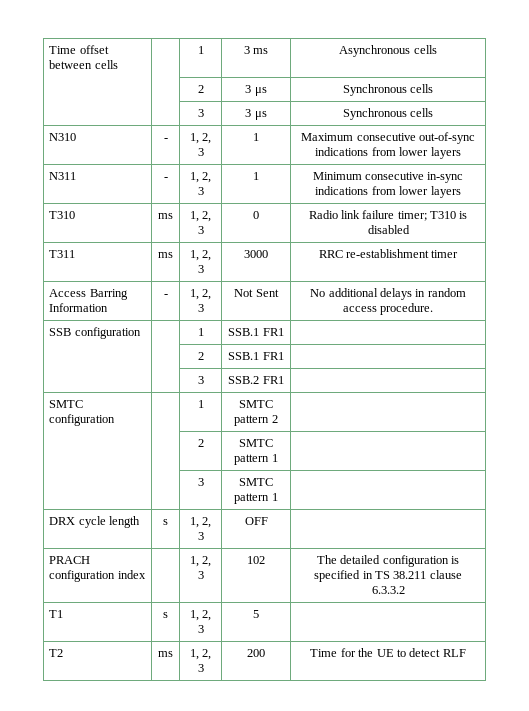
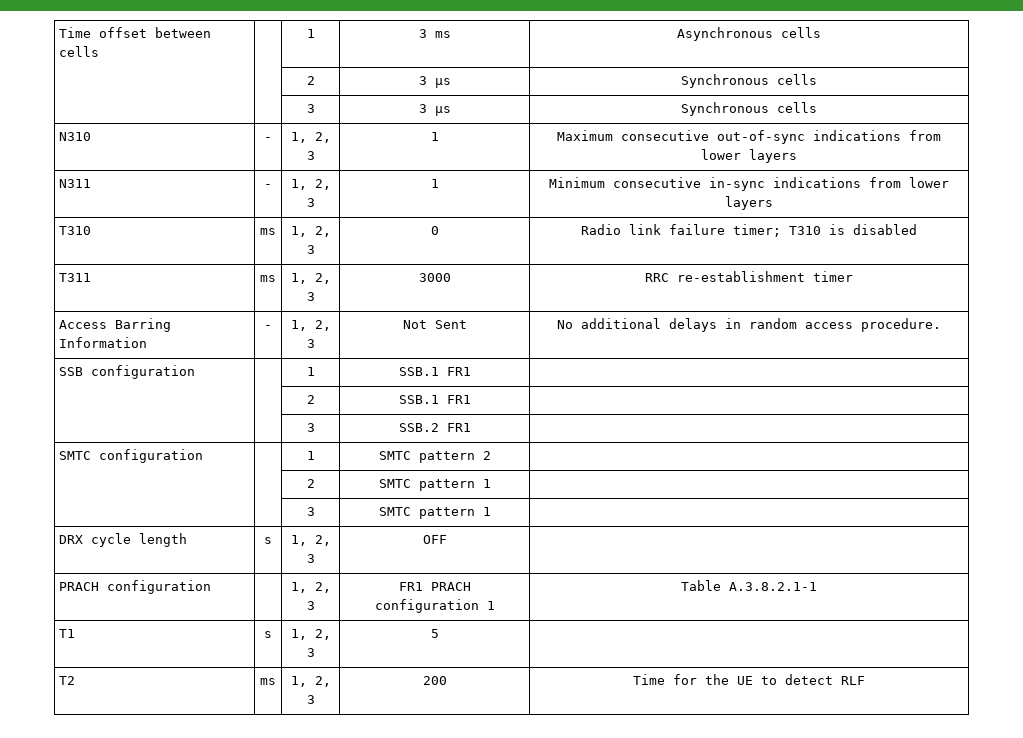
[117,570,146,579] [189,556,212,567] [197,571,204,579] [247,556,265,564] [316,555,460,567] [314,570,462,582] [371,586,405,594] index | | 1, 2, 3 | 102 | The detailed configuration is specified in TS 38.211 clause 6.3.3.2 -> [290,582,331,593] [306,601,315,610] [398,582,471,591] [374,599,495,613] [681,580,817,591] | | 1, 2, 3 | FR1 PRACH configuration 1 | Table A.3.8.2.1-1

